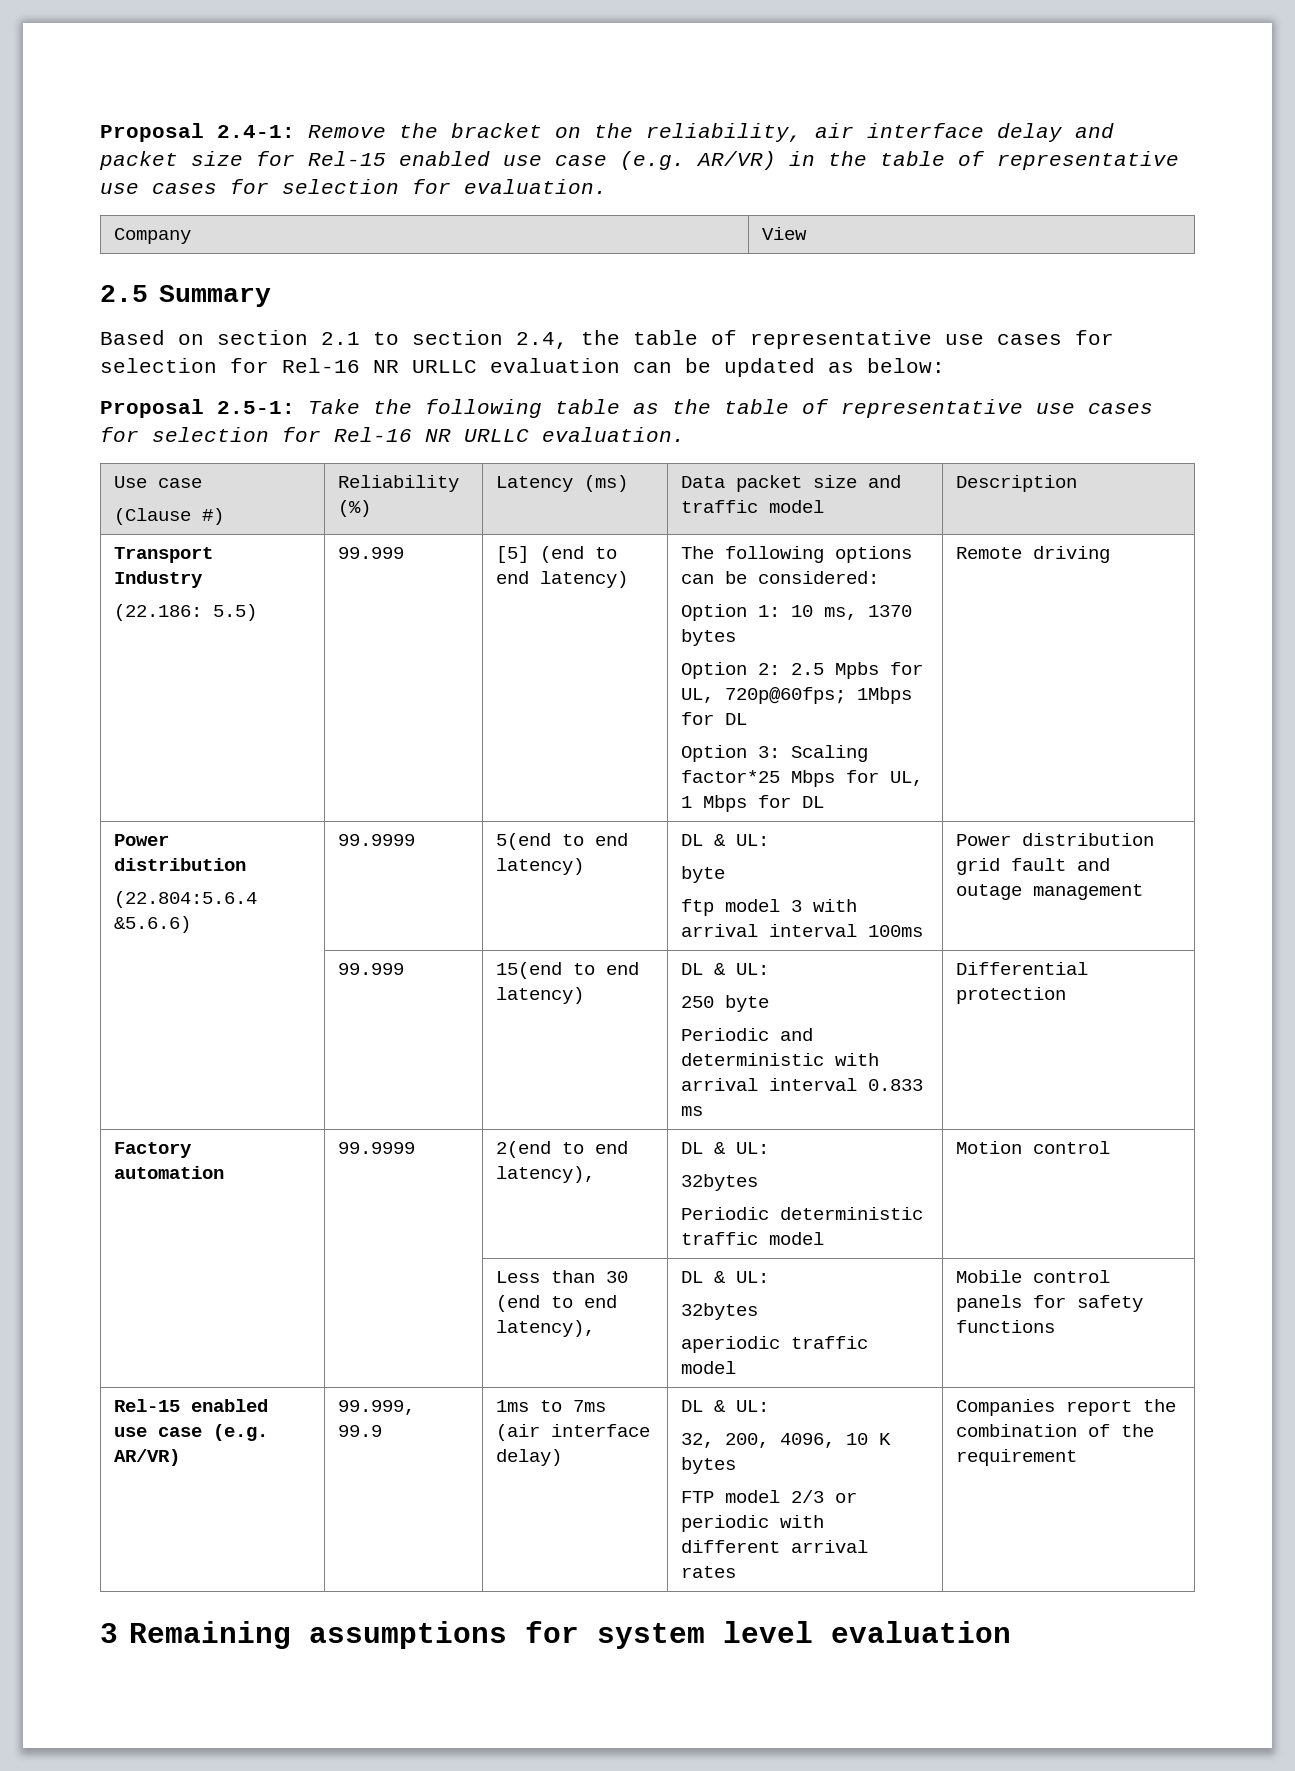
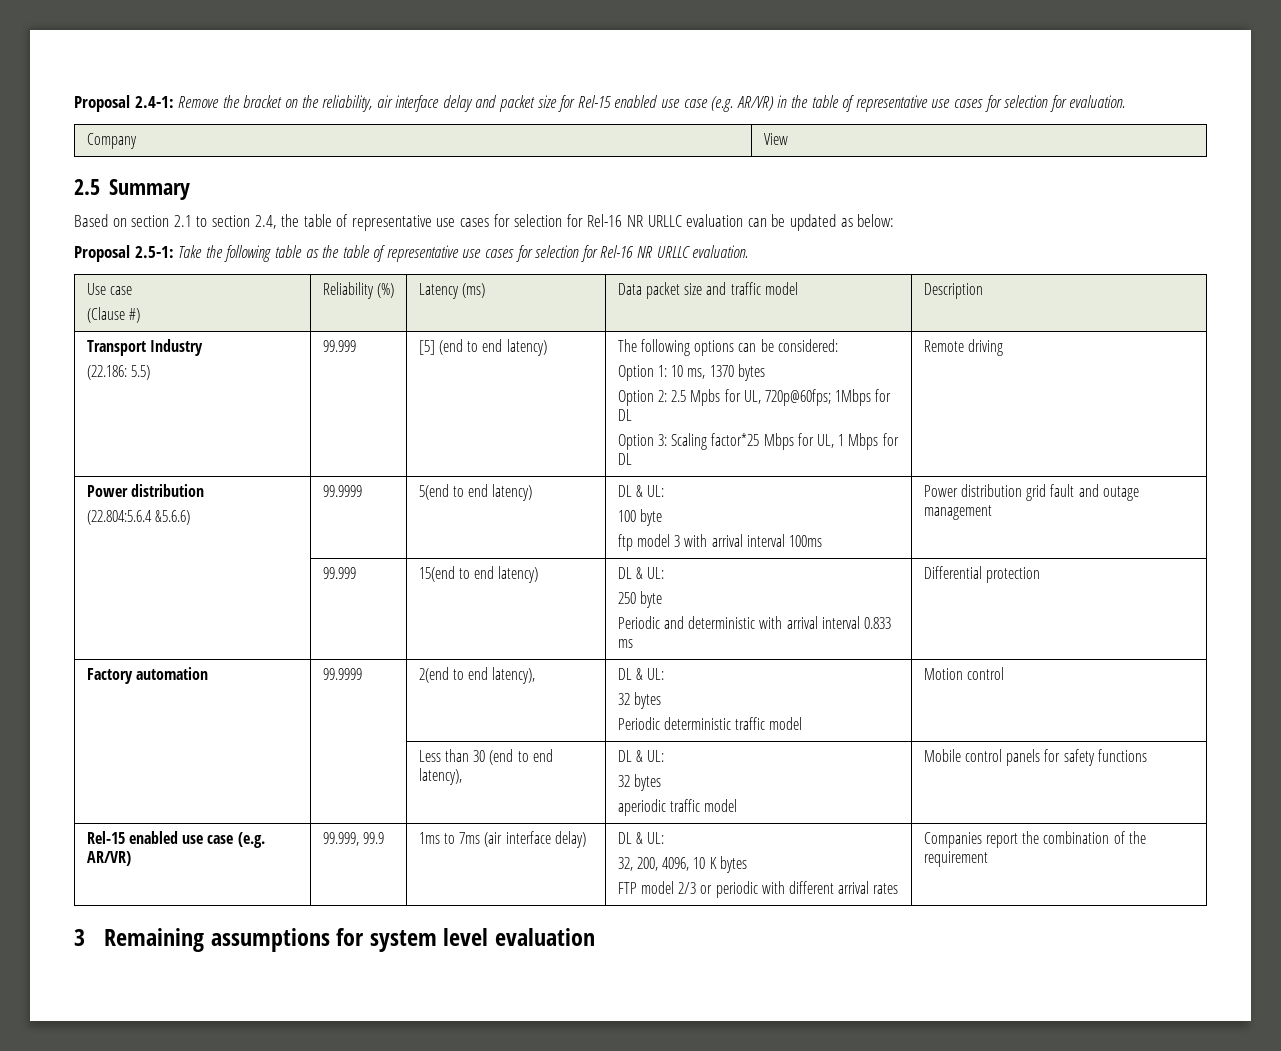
(769, 840) none -> [617,510,636,522] 100
[680,1174,758,1191] 32bytes -> [617,692,662,709] 32 bytes
[680,1303,758,1320] 32bytes -> [617,774,662,791] 32 bytes

